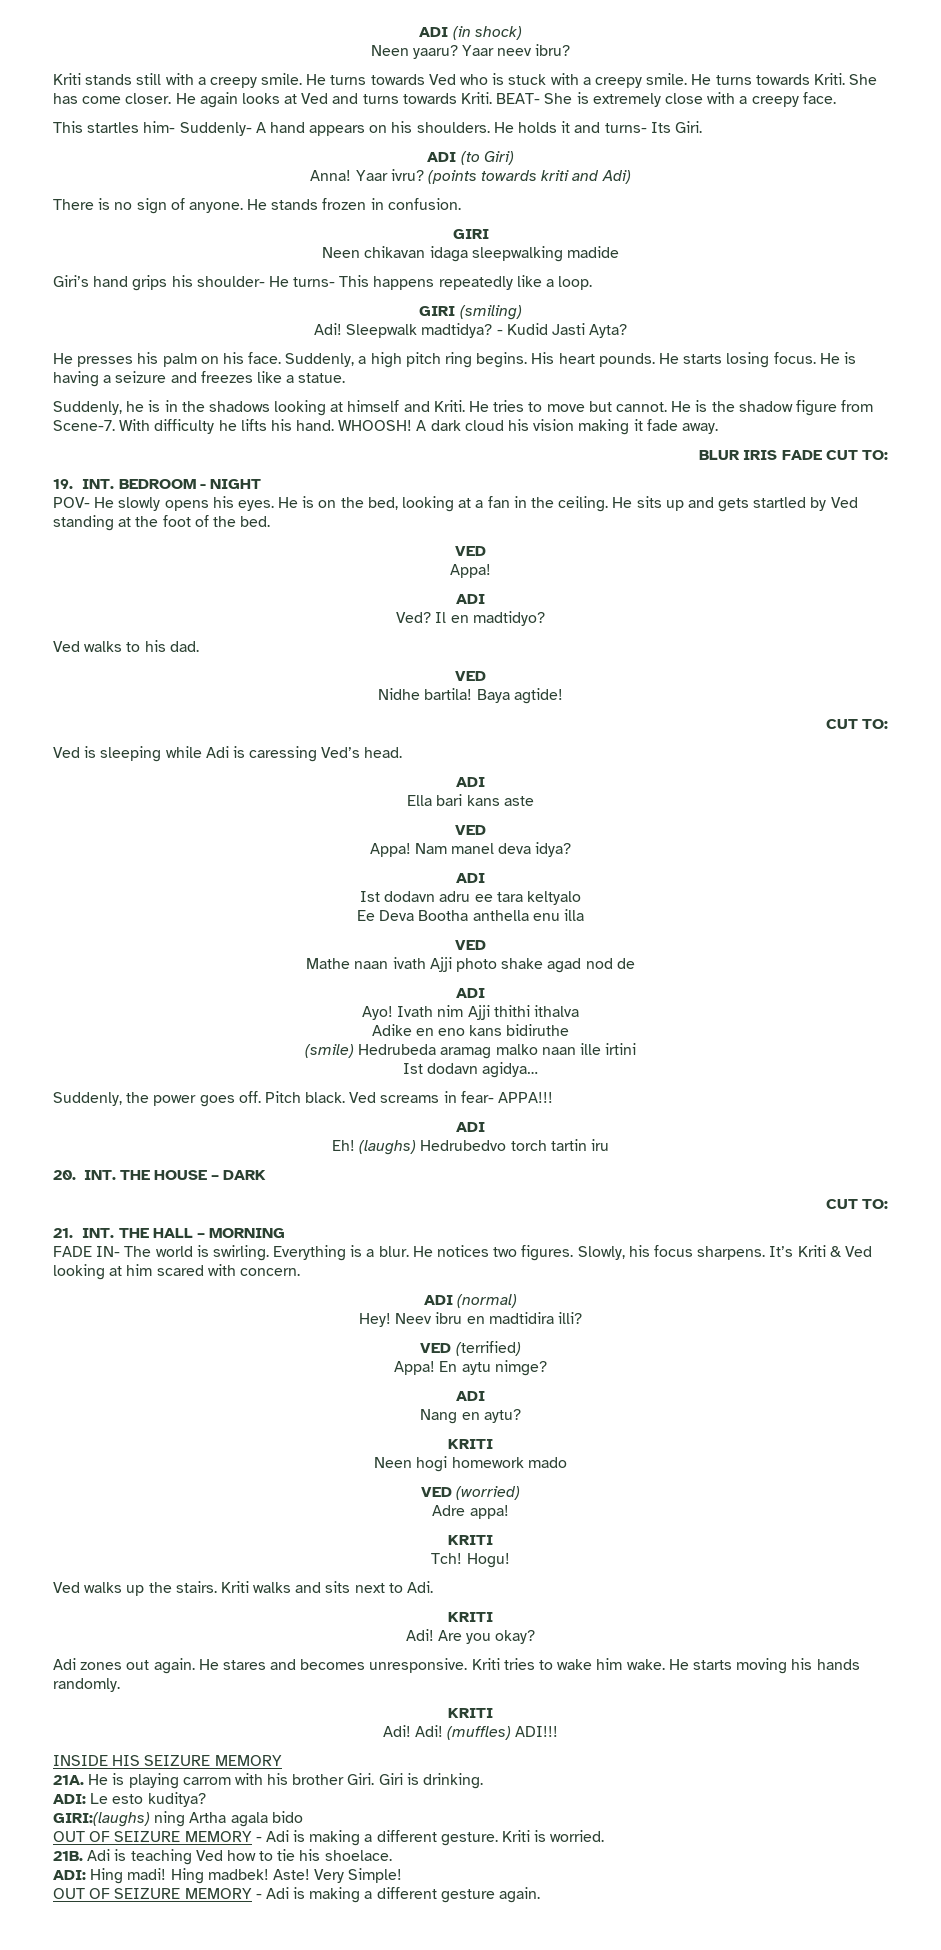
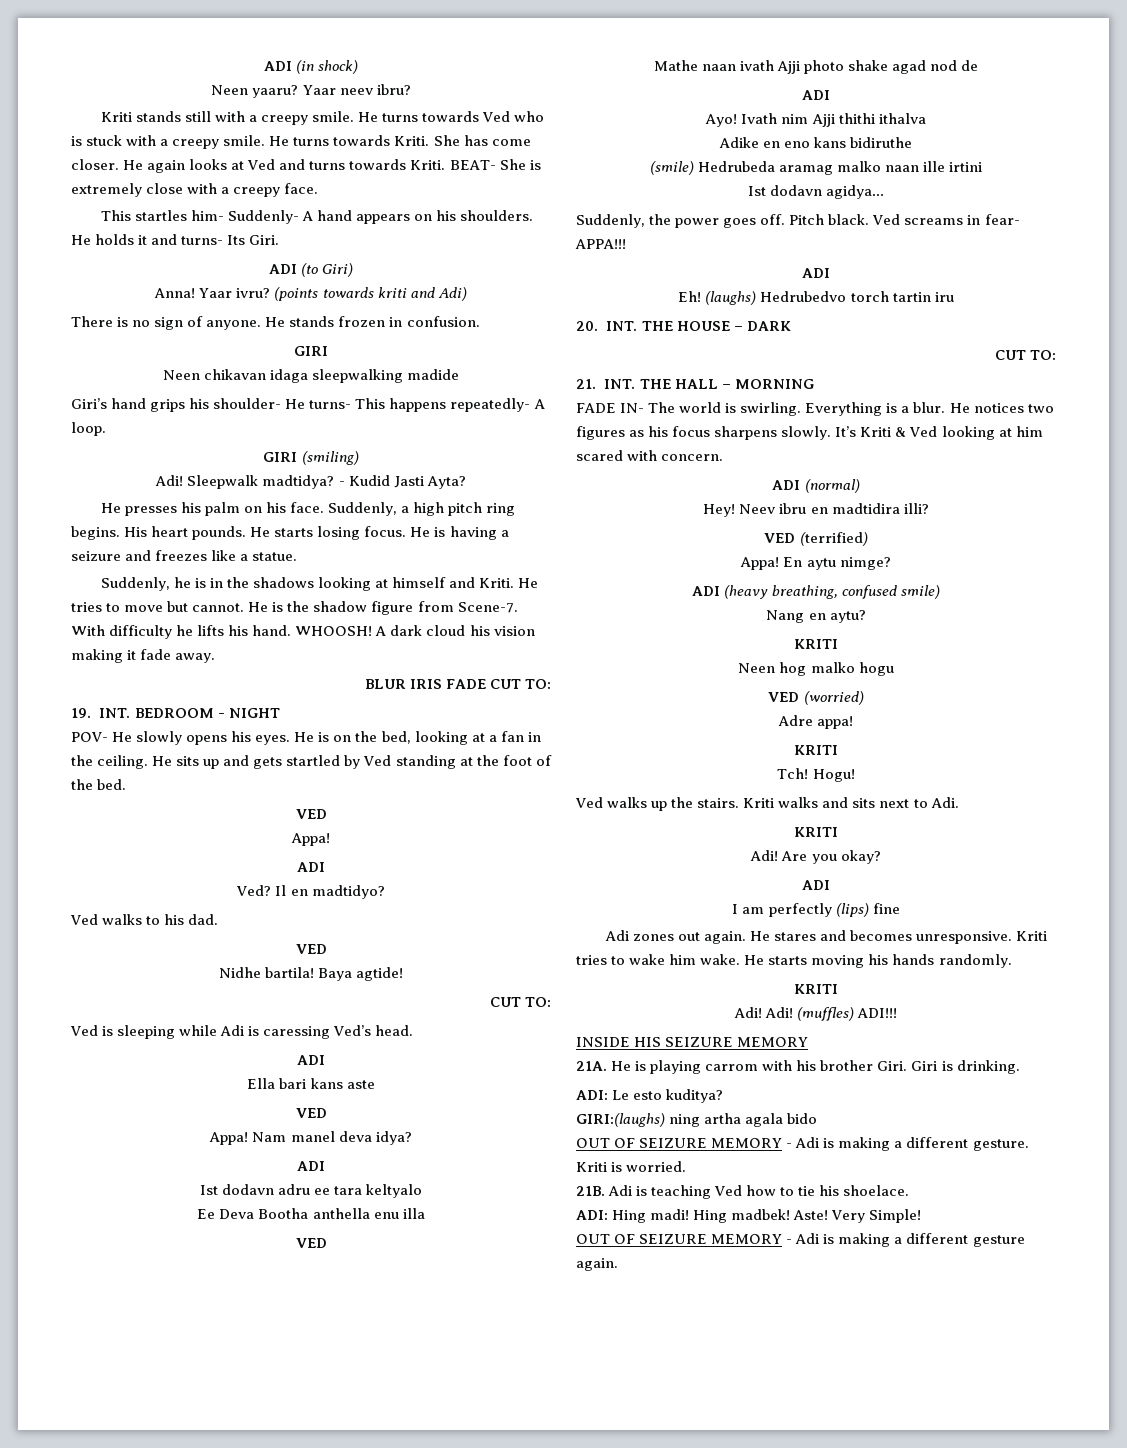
[438,275,555,290] repeatedly like a -> [450,398,545,412] repeatedly- A
[521,1245,766,1261] figures. Slowly, his focus sharpens. -> [576,426,832,440] figures as his focus sharpens slowly.
(485, 1396) none -> [724,585,940,599] (heavy breathing, confused smile)
[416,1456,567,1472] hogi homework mado -> [779,662,894,676] hog malko hogu
(536, 1637) none -> [802,880,830,890] [732,903,900,917] // ADI // I am perfectly (lips) fine
[189,1812,227,1823] Artha -> [704,1113,742,1124] artha

